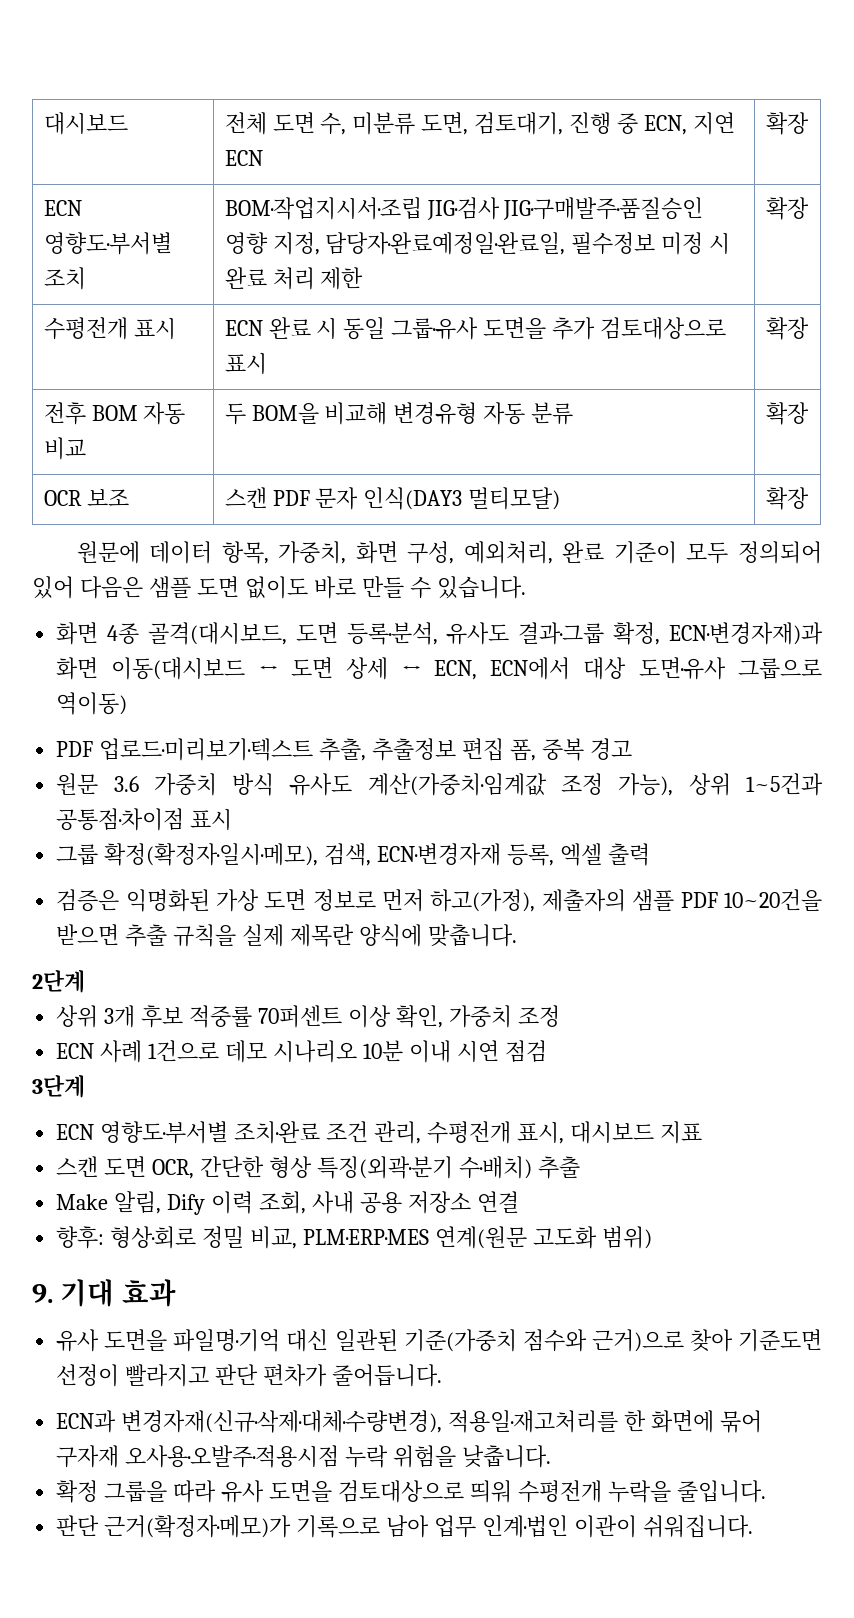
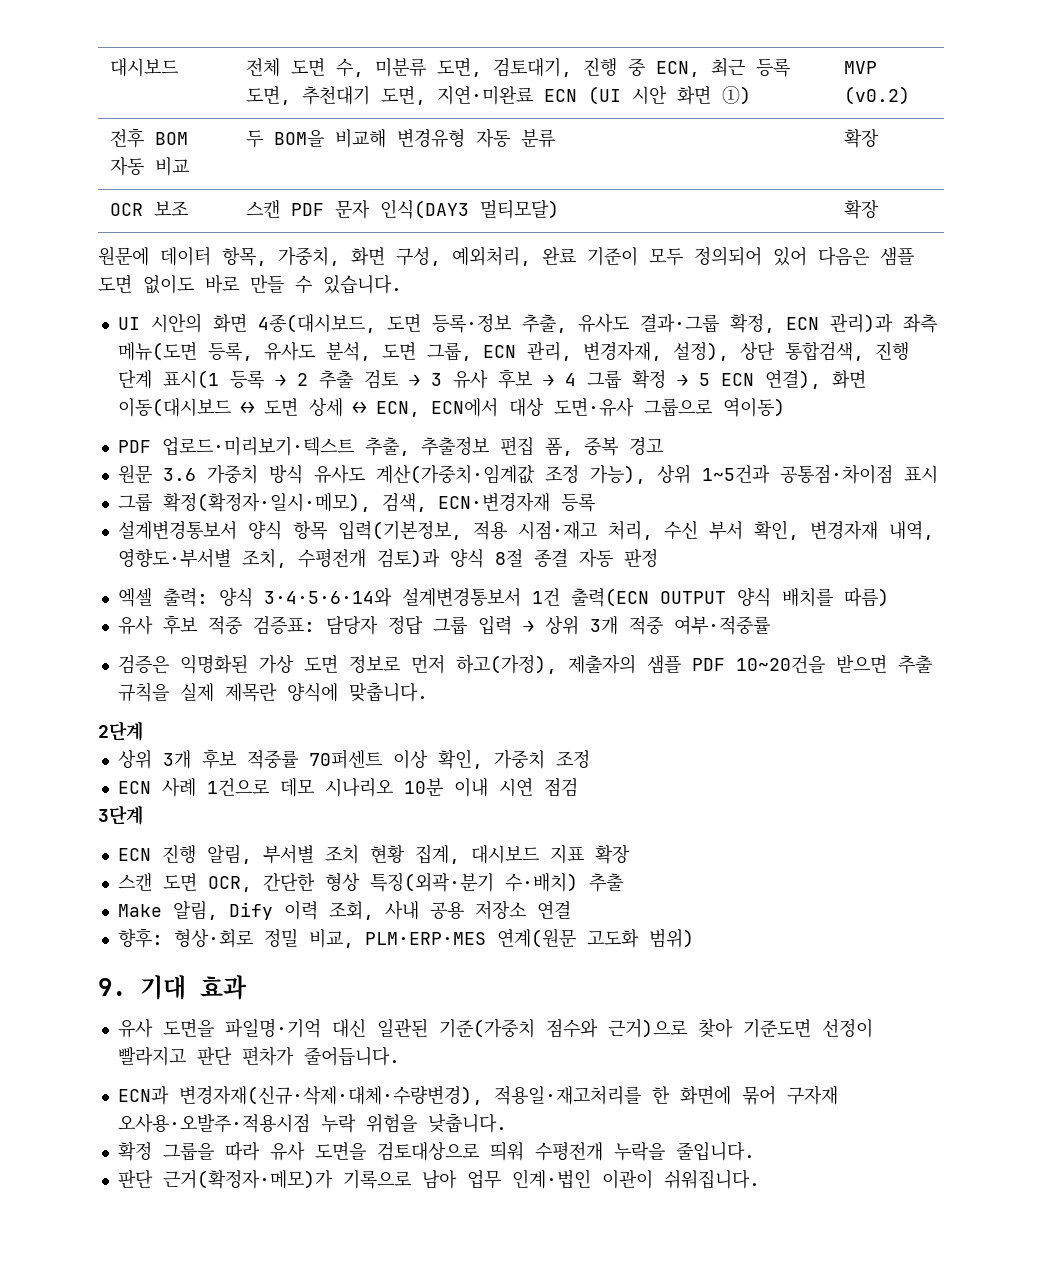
[693,112,736,135] [224,150,263,166] [765,112,809,135] [43,200,82,216] [43,232,172,255] [43,267,86,290] [224,197,704,220] [224,232,731,255] [224,267,364,290] [765,197,809,220] [43,317,176,340] [224,317,727,340] [224,352,267,374] [765,317,809,340] 지연 ECN | 확장 // ECN 영향도·부서별 조치 | BOM·작업지시서·조립 JIG·검사 JIG·구매발주·품질승인 영향 지정, 담당자·완료예정일·완료일, 필수정보 미정 시 완료 처리 제한 | 확장 // 수평전개 표시 | ECN 완료 시 동일 그룹·유사 도면을 추가 검토대상으로 표시 | 확장 -> [710,58,790,77] [245,85,751,105] [843,61,877,74] [843,86,910,105] 최근 등록 도면, 추천대기 도면, 지연·미완료 ECN (UI 시안 화면 ①) | MVP (v0.2)
[56,622,824,645] 화면 4종 골격(대시보드, 도면 등록·분석, 유사도 결과·그룹 확정, ECN·변경자재)과 -> [117,313,937,333] [117,341,909,361] [117,369,821,389] UI 시안의 화면 4종(대시보드, 도면 등록·정보 추출, 유사도 결과·그룹 확정, ECN 관리)과 좌측 메뉴(도면 등록, 유사도 분석, 도면 그룹, ECN 관리, 변경자재, 설정), 상단 통합검색, 진행 단계 표시(1 등록 → 2 추출 검토 → 3 유사 후보 → 4 그룹 확정 → 5 ECN 연결),
[506,843,650,866] 등록, 엑셀 출력 -> [560,493,595,512] [117,520,934,540] [117,548,658,568] [117,587,889,607] [117,615,770,635] 등록 // 설계변경통보서 양식 항목 입력(기본정보, 적용 시점·재고 처리, 수신 부서 확인, 변경자재 내역, 영향도·부서별 조치, 수평전개 검토)과 양식 8절 종결 자동 판정 // 엑셀 출력: 양식 3·4·5·6·14와 설계변경통보서 1건 출력(ECN OUTPUT 양식 배치를 따름) // 유사 후보 적중 검증표: 담당자 정답 그룹 입력 → 상위 3개 적중 여부·적중률
[100,1121,564,1144] 영향도·부서별 조치·완료 조건 관리, 수평전개 표시, -> [161,845,460,864] 진행 알림, 부서별 조치 현황 집계,
(702, 1132) none -> [594,845,630,864] 확장

